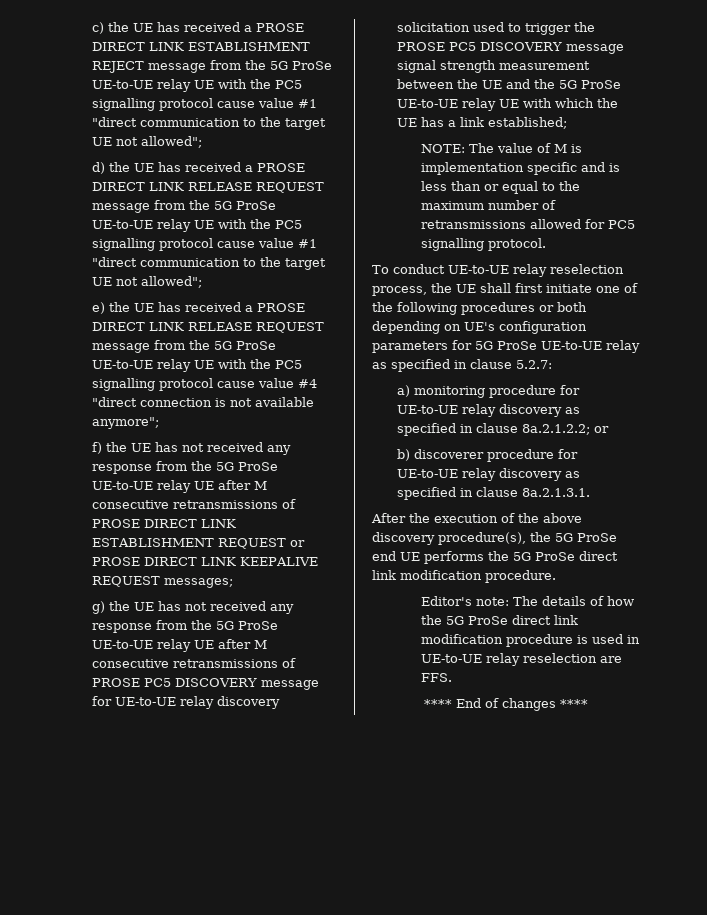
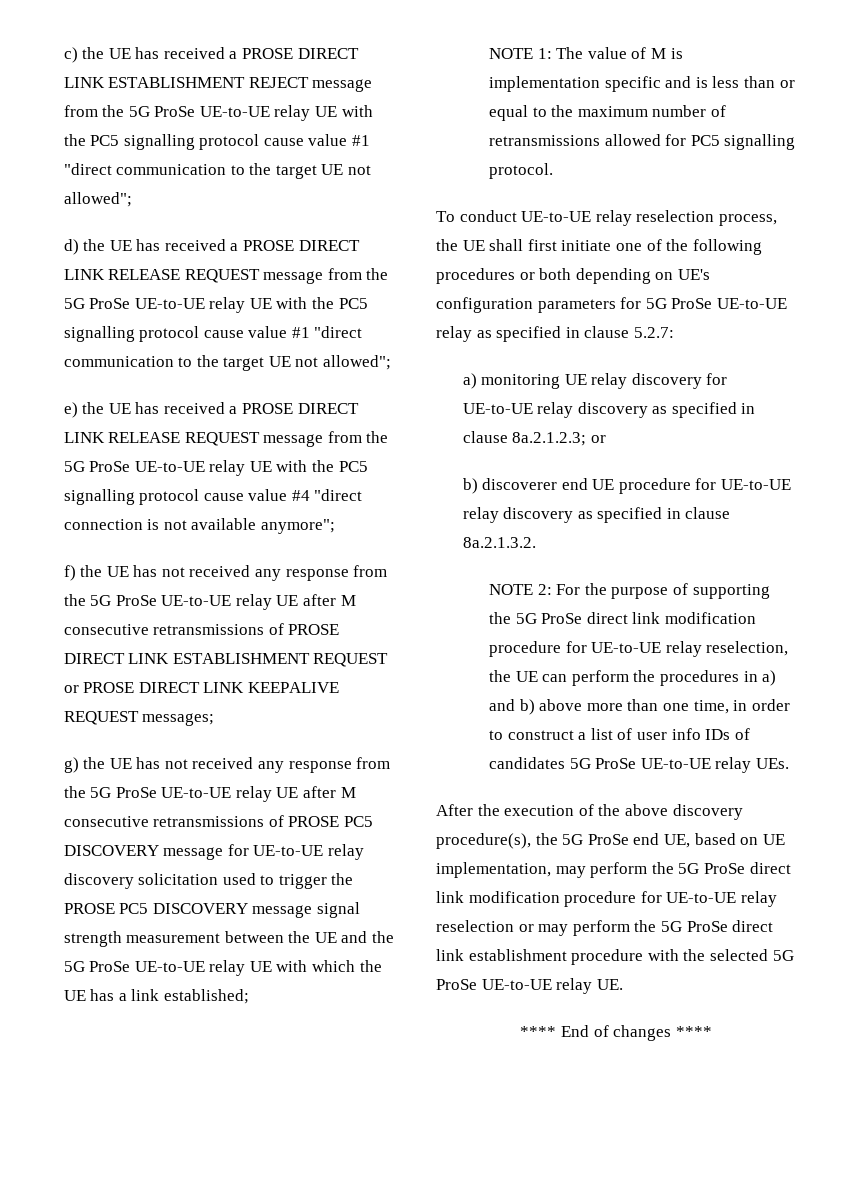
[421,144,466,153] NOTE: -> [489,48,552,59] NOTE 1:
[488,385,580,398] [396,404,580,417] [396,423,609,436] [396,449,578,462] [396,468,580,481] [396,487,590,500] procedure for UE-to-UE relay discovery as specified in clause 8a.2.1.2.2; or // b) discoverer procedure for UE-to-UE relay discovery as specified in clause 8a.2.1.3.1. -> [564,373,728,389] [462,402,756,418] [462,431,606,446] [462,478,792,494] [462,507,731,523] [462,537,536,548] [489,583,770,599] [489,612,756,624] [489,641,789,657] [489,670,777,686] [489,699,790,715] [489,728,750,740] [489,757,789,773] UE relay discovery for UE-to-UE relay discovery as specified in clause 8a.2.1.2.3; or // b) discoverer end UE procedure for UE-to-UE relay discovery as specified in clause 8a.2.1.3.2. // NOTE 2: For the purpose of supporting the 5G ProSe direct link modification procedure for UE-to-UE relay reselection, the UE can perform the procedures in a) and b) above more than one time, in order to construct a list of user info IDs of candidates 5G ProSe UE-to-UE relay UEs.
[400,551,618,564] [372,570,556,583] [421,596,635,606] [421,615,579,625] [421,634,641,647] [421,653,623,666] [421,673,453,682] UE performs the 5G ProSe direct link modification procedure. // Editor's note: The details of how the 5G ProSe direct link modification procedure is used in UE-to-UE relay reselection are FFS. -> [663,833,785,848] [436,862,791,878] [436,891,777,907] [436,920,774,936] [436,949,794,965] [436,978,623,994] UE, based on UE implementation, may perform the 5G ProSe direct link modification procedure for UE-to-UE relay reselection or may perform the 5G ProSe direct link establishment procedure with the selected 5G ProSe UE-to-UE relay UE.

